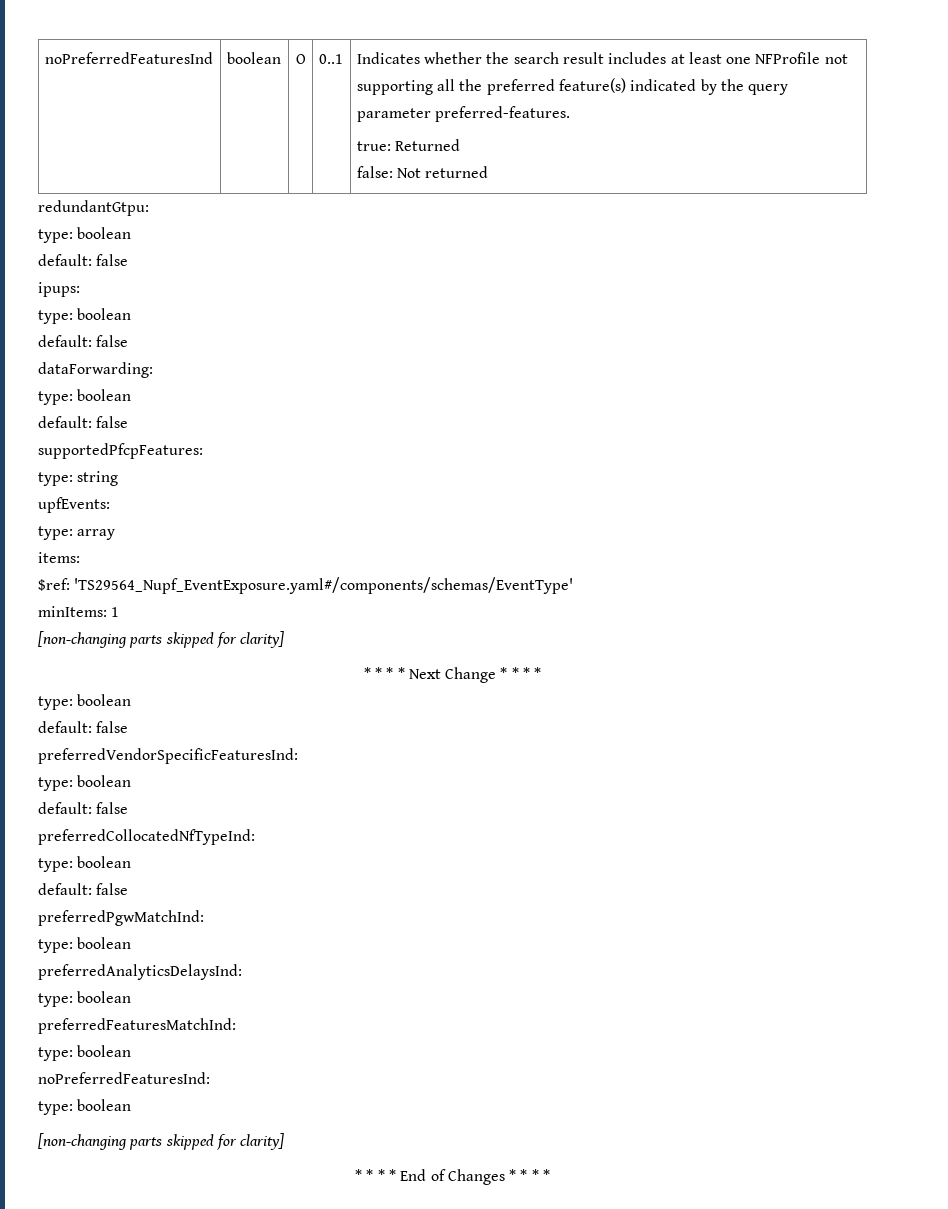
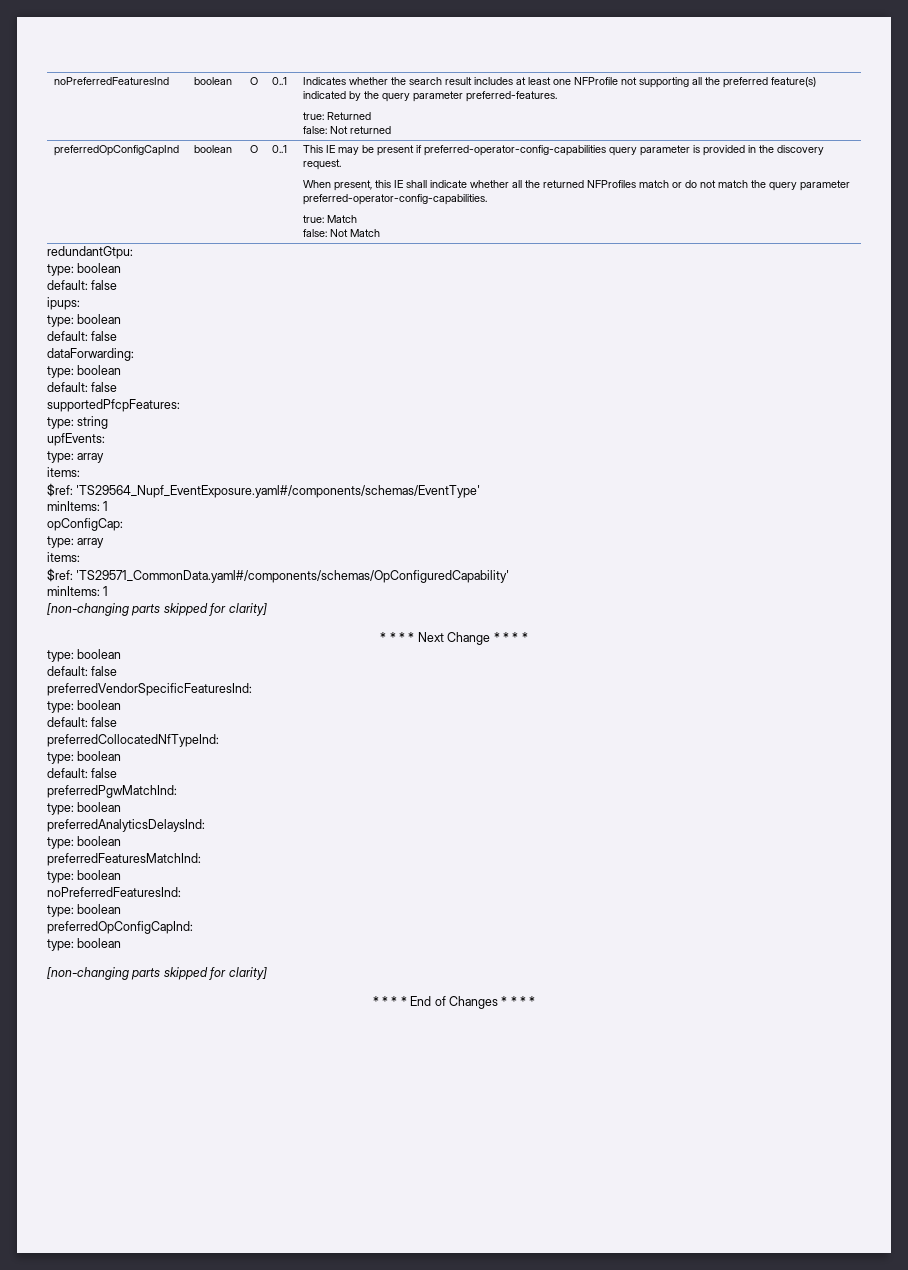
(489, 172) none -> [54,145,180,156] [194,145,233,153] [249,145,258,153] [272,145,288,153] [303,145,825,156] [303,159,342,170] [303,180,851,191] [303,194,488,205] [303,215,358,223] [303,229,381,237] // preferredOpConfigCapInd | boolean | O | 0..1 | This IE may be present if preferred-operator-config-capabilities query parameter is provided in the discovery request. // When present, this IE shall indicate whether all the returned NFProfiles match or do not match the query parameter preferred-operator-config-capabilities. // true: Match // false: Not Match
(120, 612) none -> [47,518,123,531] [47,536,105,548] [47,552,80,562] [47,568,510,583] [47,586,109,596] // opConfigCap: // type: array // items: // $ref: 'TS29571_CommonData.yaml#/components/schemas/OpConfiguredCapability' // minItems: 1
(132, 1105) none -> [47,921,193,934] [47,938,122,951] // preferredOpConfigCapInd: // type: boolean

